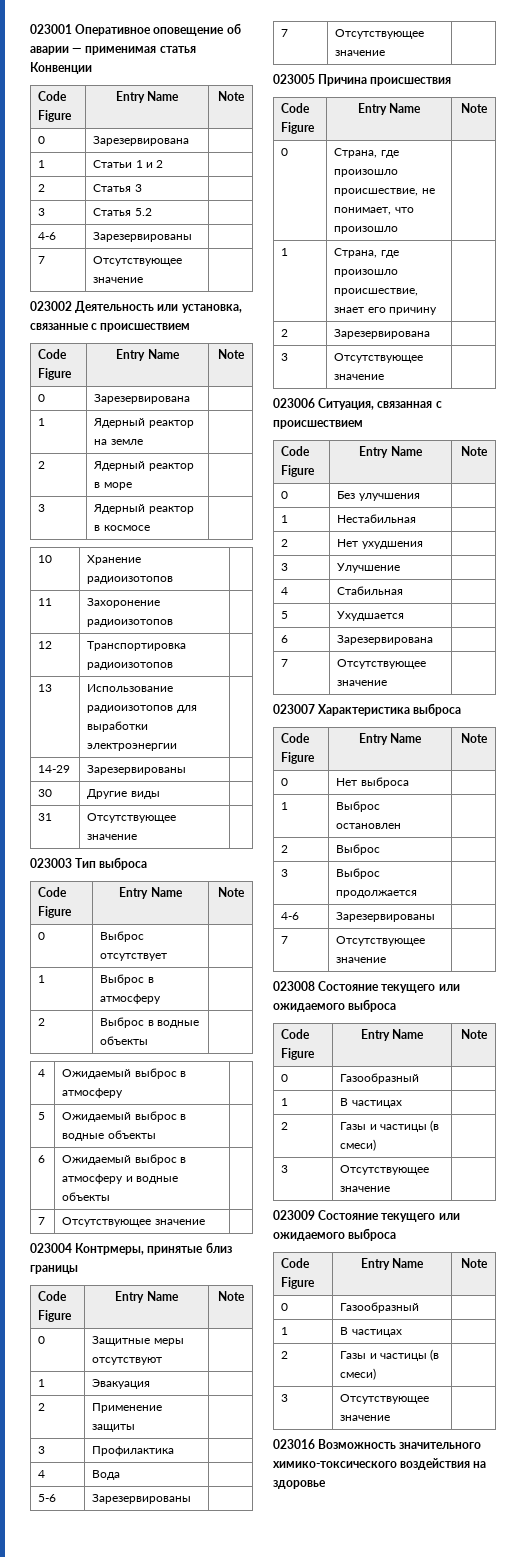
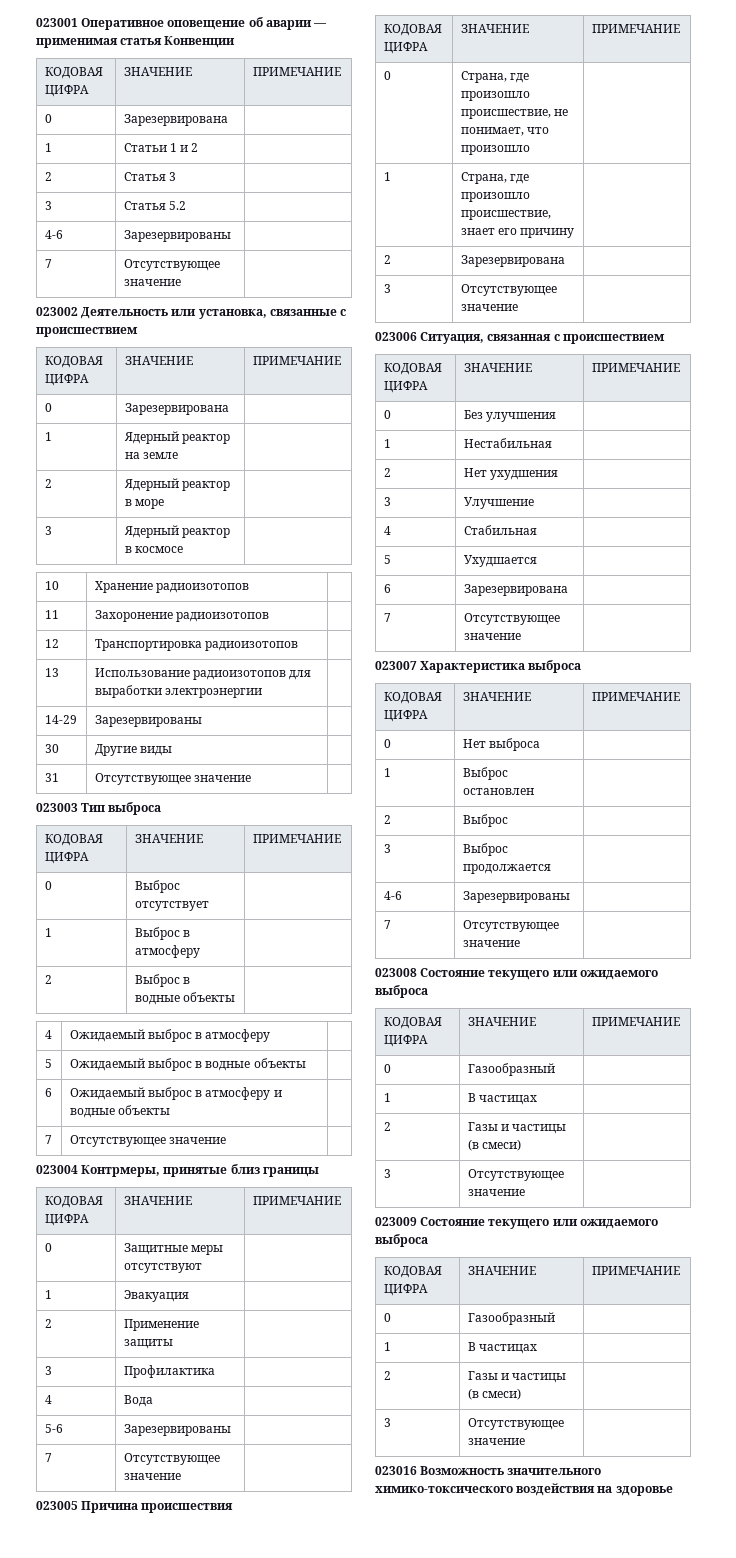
[38,91,68,101] [38,110,73,122] [115,91,180,103] [217,91,245,101] Code Figure | Entry Name | Note -> [44,67,103,79] [44,85,89,97] [123,67,192,76] [252,67,341,76] КОДОВАЯ ЦИФРА | ЗНАЧЕНИЕ | ПРИМЕЧАНИЕ
[38,349,68,359] [38,368,73,380] [116,349,180,361] [217,349,245,359] Code Figure | Entry Name | Note -> [44,356,103,368] [44,374,89,386] [124,356,193,365] [252,356,341,365] КОДОВАЯ ЦИФРА | ЗНАЧЕНИЕ | ПРИМЕЧАНИЕ
[38,887,68,897] [38,906,73,918] [119,887,183,899] [217,887,245,897] Code Figure | Entry Name | Note -> [44,834,103,846] [44,852,89,864] [134,834,203,843] [252,834,341,843] КОДОВАЯ ЦИФРА | ЗНАЧЕНИЕ | ПРИМЕЧАНИЕ
[38,1291,68,1301] [38,1310,73,1322] [115,1291,179,1303] [217,1291,245,1301] Code Figure | Entry Name | Note -> [44,1196,103,1208] [44,1214,89,1226] [123,1196,192,1205] [252,1196,341,1205] КОДОВАЯ ЦИФРА | ЗНАЧЕНИЕ | ПРИМЕЧАНИЕ
[281,103,311,113] [281,122,316,134] [357,103,422,115] [460,103,488,113] Code Figure | Entry Name | Note -> [383,24,442,36] [383,42,428,54] [460,24,529,33] [591,24,680,33] КОДОВАЯ ЦИФРА | ЗНАЧЕНИЕ | ПРИМЕЧАНИЕ
[281,446,311,456] [281,465,316,477] [359,446,423,458] [460,446,488,456] Code Figure | Entry Name | Note -> [383,363,442,375] [383,381,428,393] [463,363,532,372] [591,363,680,372] КОДОВАЯ ЦИФРА | ЗНАЧЕНИЕ | ПРИМЕЧАНИЕ
[281,733,311,743] [281,752,316,764] [358,733,423,745] [460,733,488,743] Code Figure | Entry Name | Note -> [383,692,442,704] [383,710,428,722] [462,692,531,701] [591,692,680,701] КОДОВАЯ ЦИФРА | ЗНАЧЕНИЕ | ПРИМЕЧАНИЕ
[281,1029,311,1039] [281,1048,316,1060] [360,1029,425,1041] [460,1029,488,1039] Code Figure | Entry Name | Note -> [383,1017,442,1029] [383,1035,428,1047] [467,1017,536,1026] [591,1017,680,1026] КОДОВАЯ ЦИФРА | ЗНАЧЕНИЕ | ПРИМЕЧАНИЕ
[281,1258,311,1268] [281,1277,316,1289] [360,1258,425,1270] [460,1258,488,1268] Code Figure | Entry Name | Note -> [383,1266,442,1278] [383,1284,428,1296] [467,1266,536,1275] [591,1266,680,1275] КОДОВАЯ ЦИФРА | ЗНАЧЕНИЕ | ПРИМЕЧАНИЕ

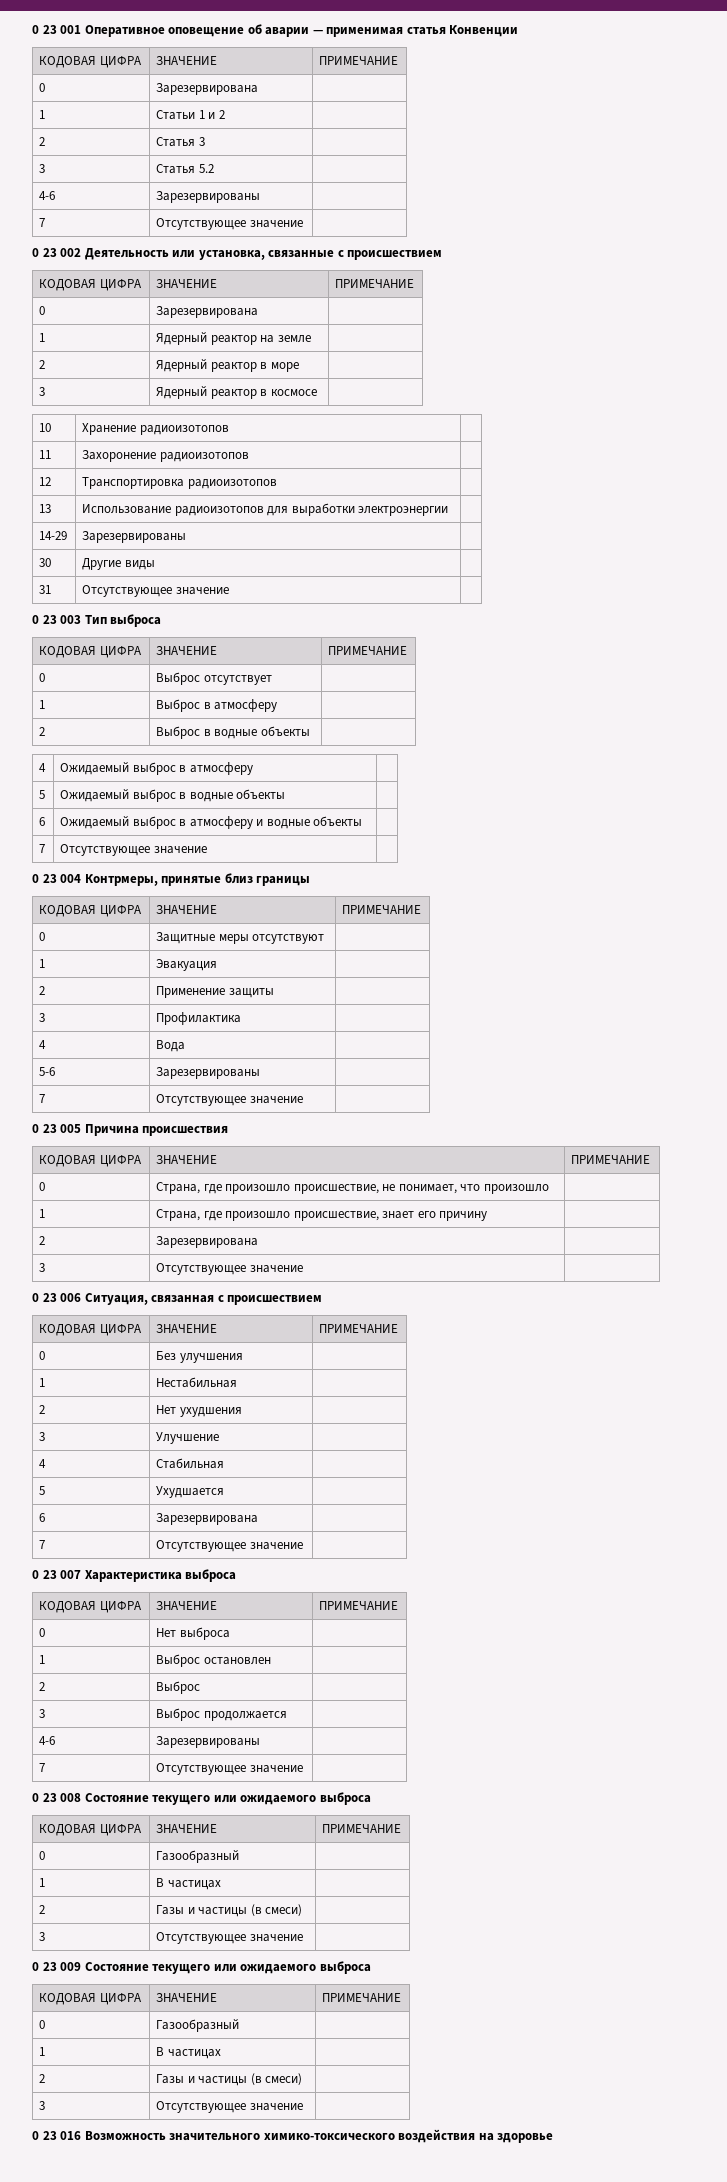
[36,18,78,27] 023001 -> [32,25,82,34] 0 23 001
[36,307,78,316] 023002 -> [32,248,82,257] 0 23 002
[36,803,78,812] 023003 -> [32,615,82,624] 0 23 003
[36,1165,78,1174] 023004 -> [32,874,82,883] 0 23 004
[36,1501,78,1510] 023005 -> [32,1124,82,1133] 0 23 005
[375,332,417,341] 023006 -> [32,1293,82,1302] 0 23 006
[375,661,417,670] 023007 -> [32,1570,82,1579] 0 23 007
[375,968,417,977] 023008 -> [32,1793,82,1802] 0 23 008
[375,1217,417,1226] 023009 -> [32,1962,82,1971] 0 23 009
[375,1466,417,1475] 023016 -> [32,2131,82,2140] 0 23 016

